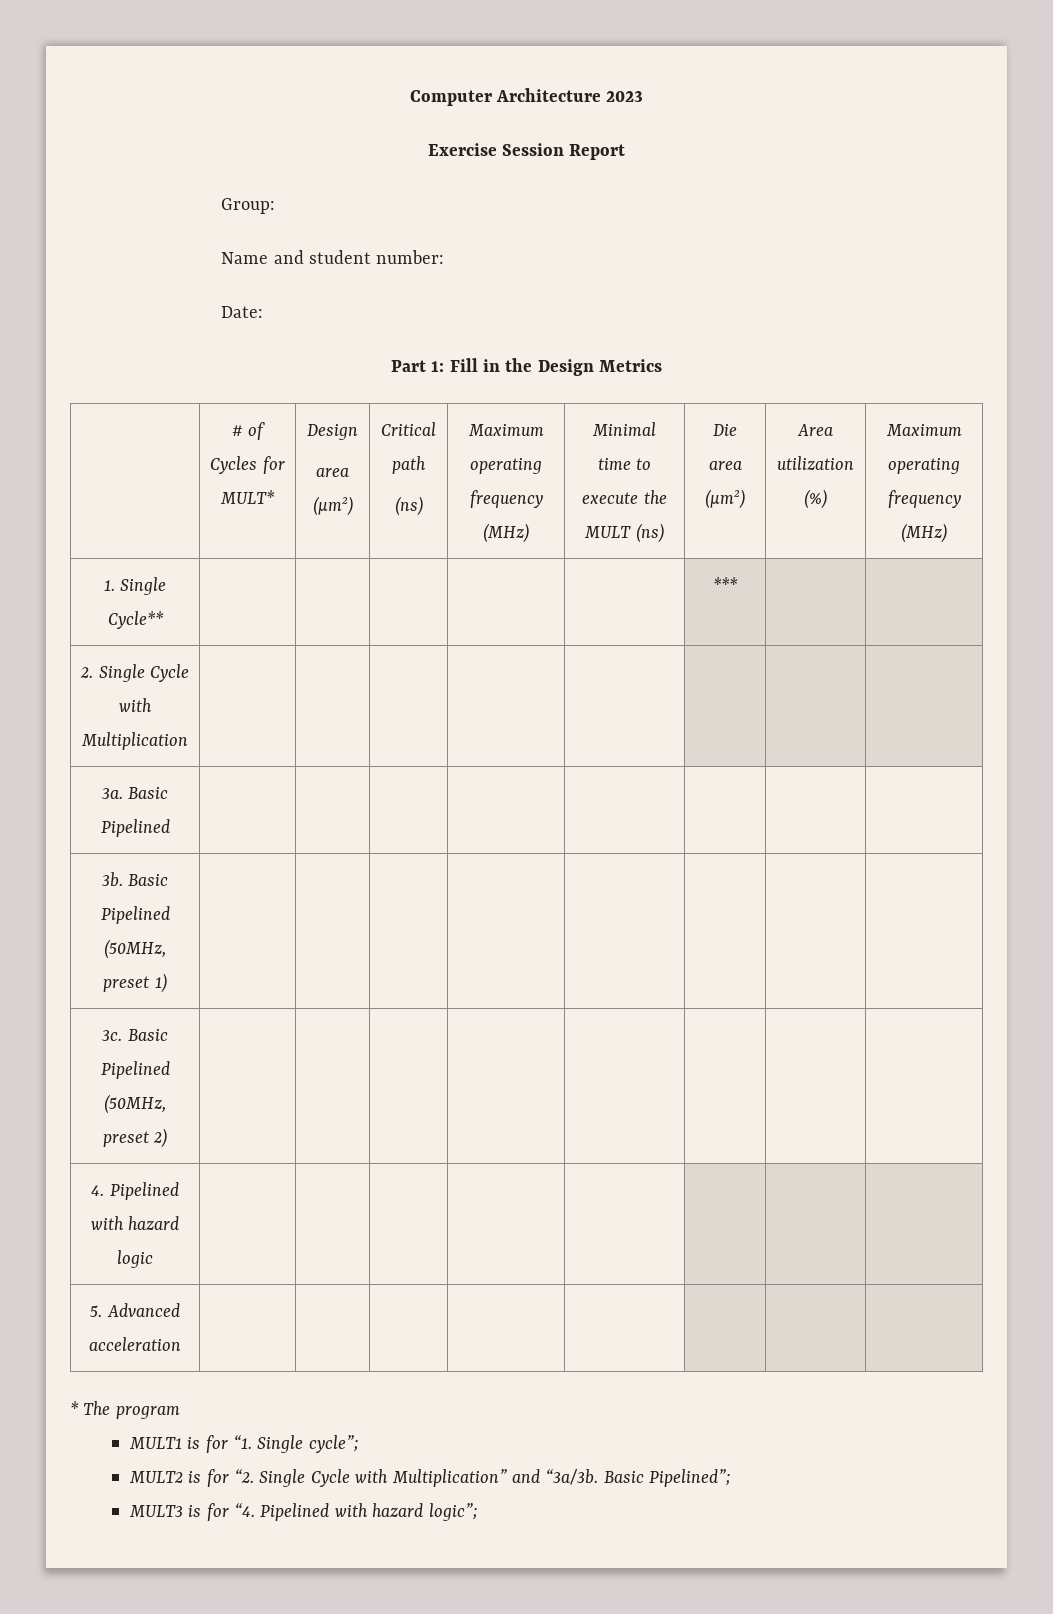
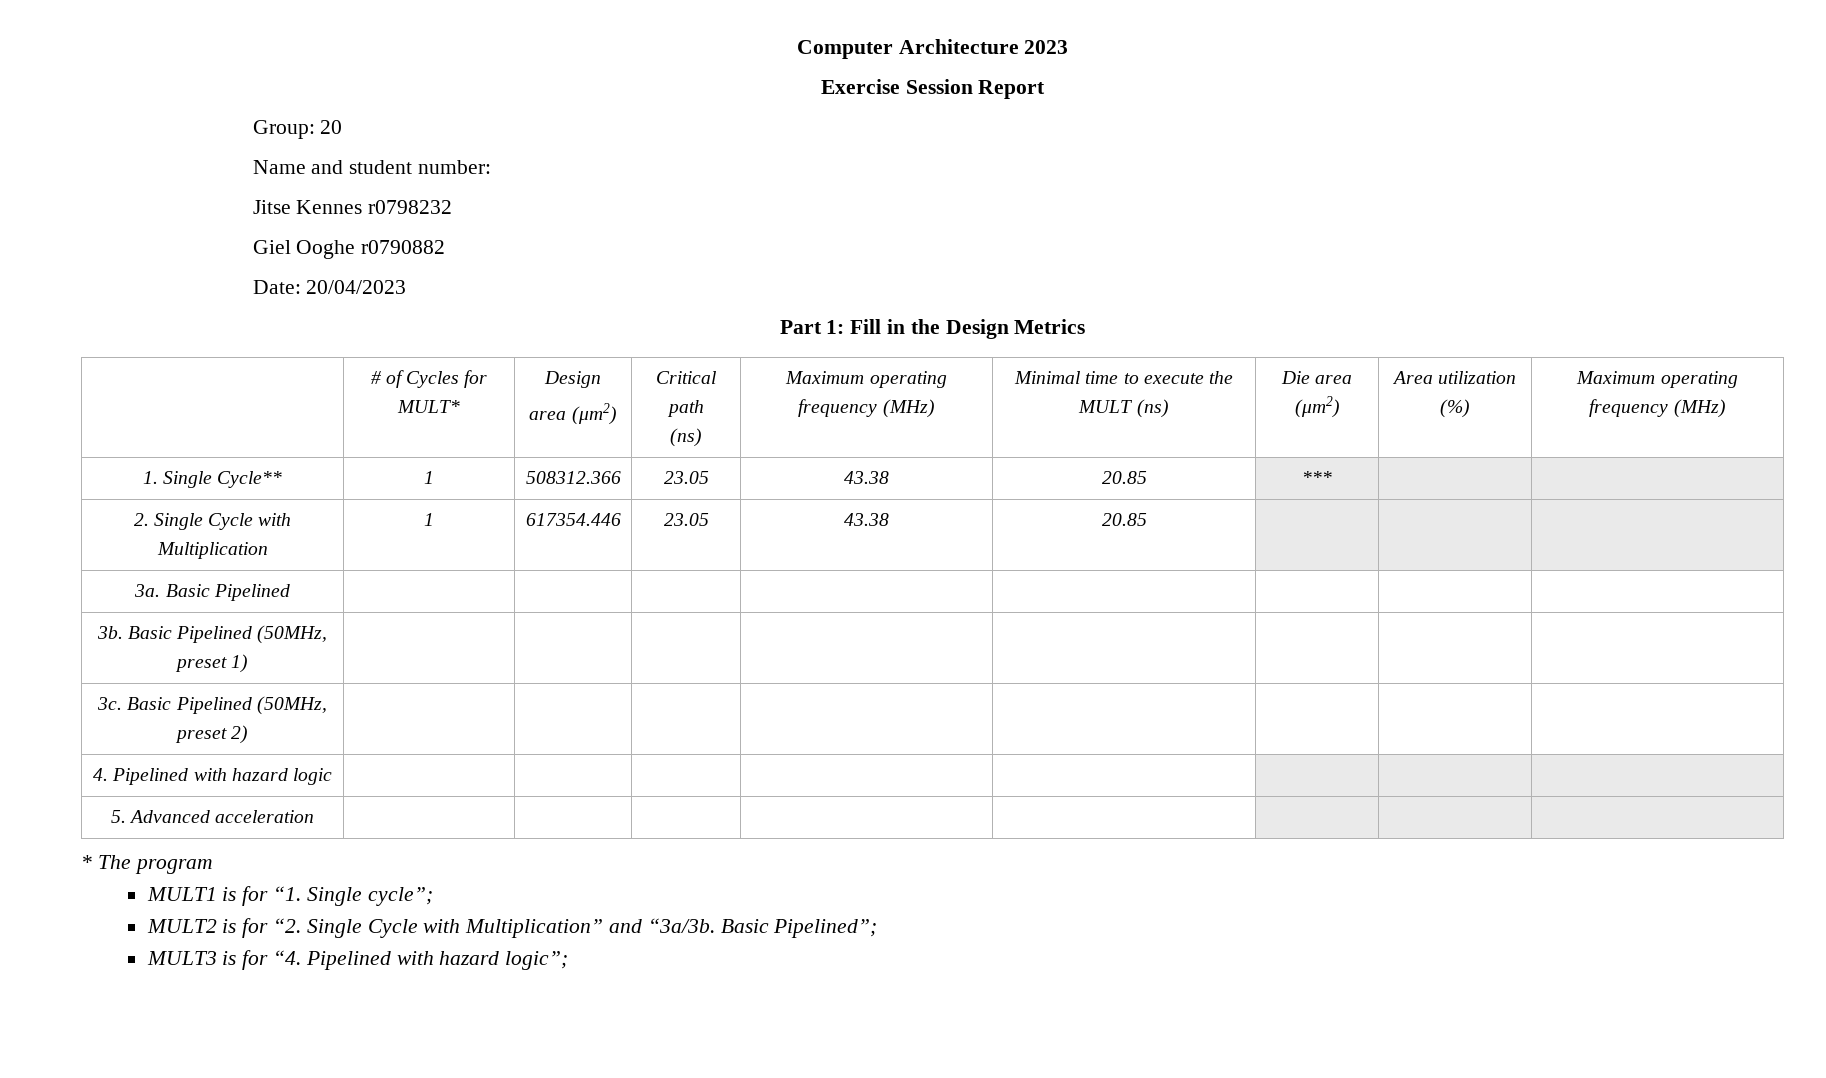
(276, 206) none -> [320,120,343,134] 20
(445, 257) none -> [252,200,453,214] [252,240,446,259] // Jitse Kennes r0798232 // Giel Ooghe r0790882
(264, 312) none -> [306,280,407,294] 20/04/2023
(164, 620) | | | | -> [424,471,434,484] [525,471,621,484] [663,471,709,484] [844,471,889,484] [1101,471,1147,484] 1 | 508312.366 | 23.05 | 43.38 | 20.85
(188, 741) | | | | -> [424,513,434,526] [525,513,621,526] [663,513,709,526] [844,513,889,526] [1101,513,1147,526] 1 | 617354.446 | 23.05 | 43.38 | 20.85

